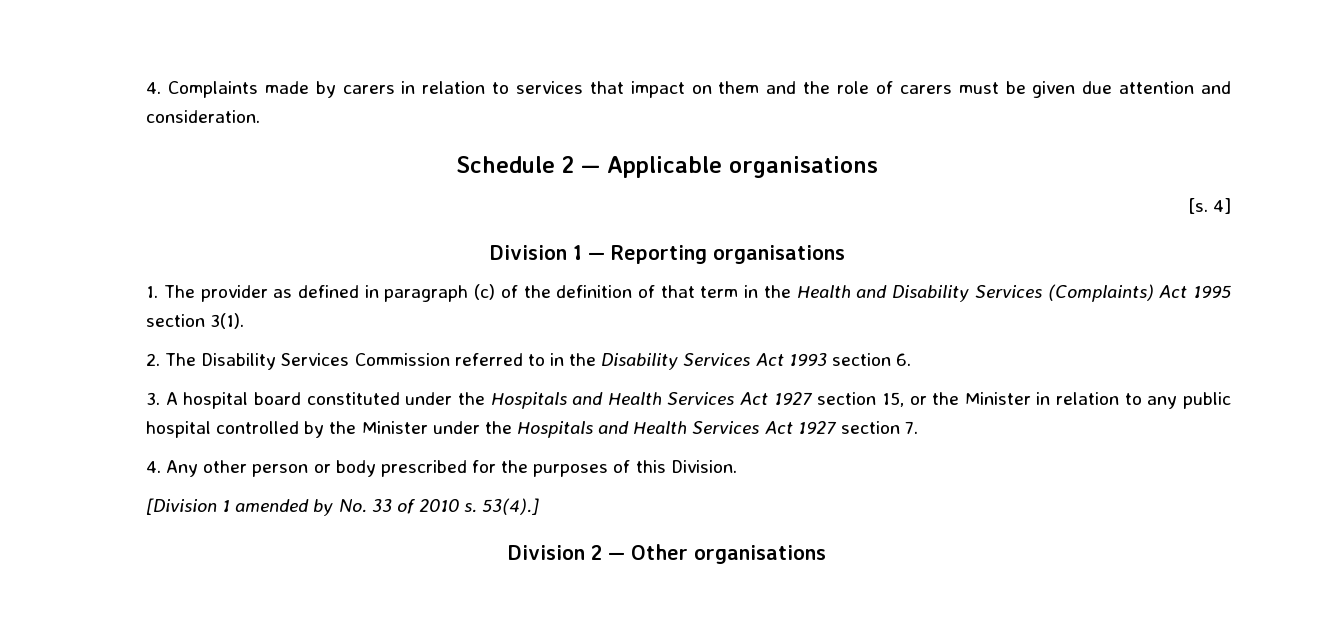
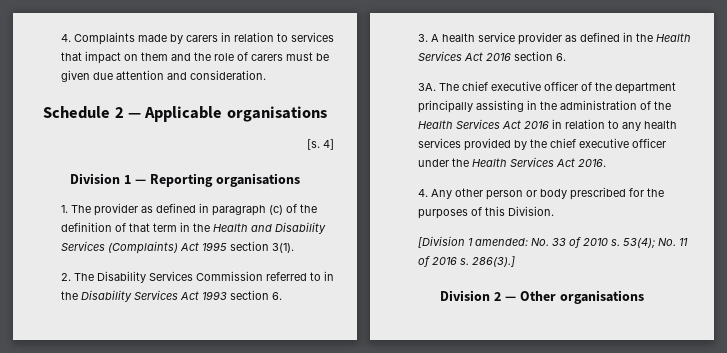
[183,392,1231,409] [146,421,918,438] hospital board constituted under the Hospitals and Health Services Act 1927 section 15, or the Minister in relation to any public hospital controlled by the Minister under the Hospitals and Health Services Act 1927 section 7. -> [441,32,691,45] [417,51,566,61] [417,81,676,94] [417,100,671,113] [417,119,677,131] [417,138,666,151] [417,157,606,167] health service provider as defined in the Health Services Act 2016 section 6. // 3A. The chief executive officer of the department principally assisting in the administration of the Health Services Act 2016 in relation to any health services provided by the chief executive officer under the Health Services Act 2016.
[235,499,334,516] amended by -> [474,238,528,246] amended:
[482,498,540,515] 53(4).] -> [622,238,688,248] [417,256,515,267] 53(4); No. 11 of 2016 s. 286(3).]

